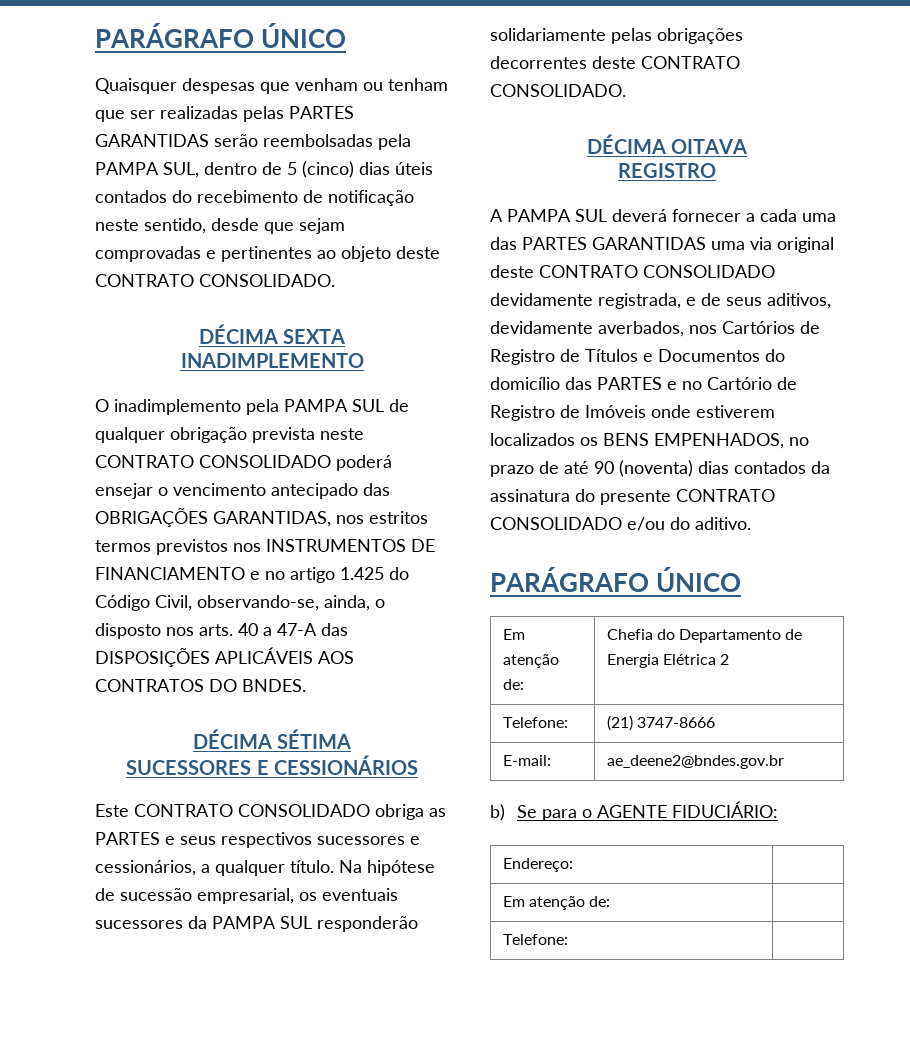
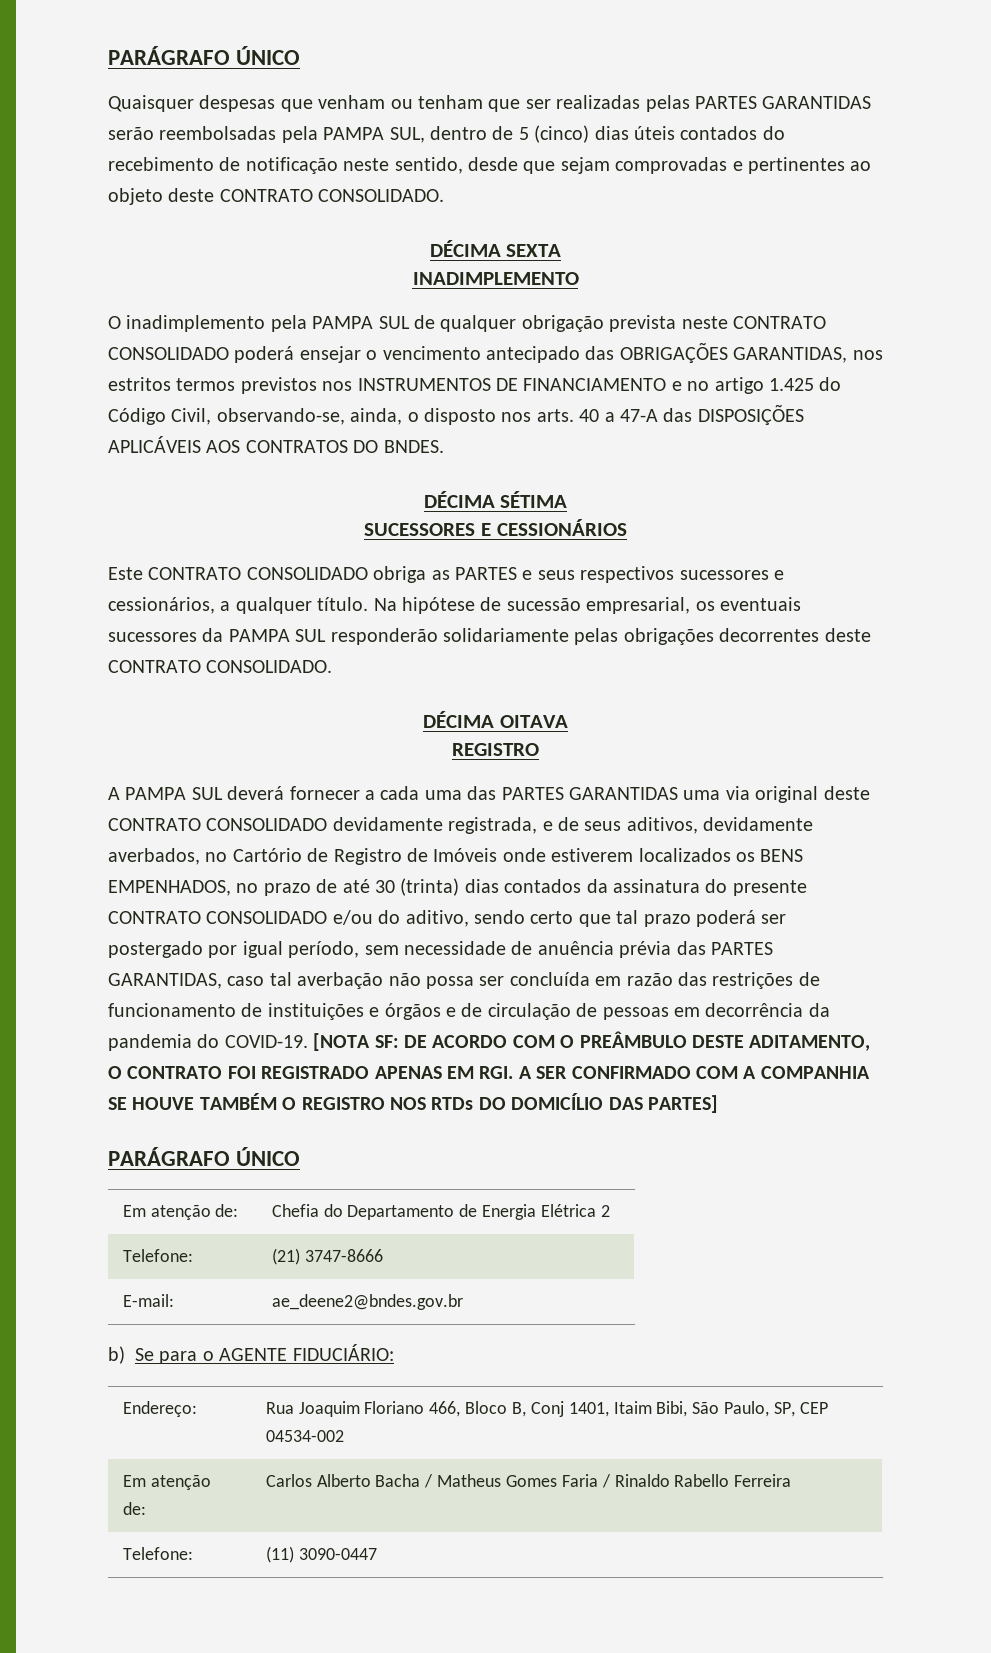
[689,321,820,334] [490,349,785,365] [490,377,677,390] nos Cartórios de Registro de Títulos e Documentos do domicílio das PARTES e -> (200, 856) none
[594,460,693,477] 90 (noventa) -> [375,878,460,896] 30 (trinta)
[695,517,751,530] aditivo. -> [405,910,787,927] [108,941,773,958] [108,972,820,989] [108,1003,830,1020] [108,1031,871,1051] [108,1066,870,1079] [108,1093,718,1113] aditivo, sendo certo que tal prazo poderá ser postergado por igual período, sem necessidade de anuência prévia das PARTES GARANTIDAS, caso tal averbação não possa ser concluída em razão das restrições de funcionamento de instituições e órgãos e de circulação de pessoas em decorrência da pandemia do COVID-19. [NOTA SF: DE ACORDO COM O PREÂMBULO DESTE ADITAMENTO, O CONTRATO FOI REGISTRADO APENAS EM RGI. A SER CONFIRMADO COM A COMPANHIA SE HOUVE TAMBÉM O REGISTRO NOS RTDs DO DOMICÍLIO DAS PARTES]
[502,896,611,910] [502,934,568,945] // Em atenção de: | // Telefone: | -> [265,1401,828,1417] [265,1430,344,1442] [122,1475,211,1490] [122,1502,146,1515] [265,1474,792,1488] [122,1547,193,1560] [265,1546,377,1563] Rua Joaquim Floriano 466, Bloco B, Conj 1401, Itaim Bibi, São Paulo, SP, CEP 04534-002 // Em atenção de: | Carlos Alberto Bacha / Matheus Gomes Faria / Rinaldo Rabello Ferreira // Telefone: | (11) 3090-0447

